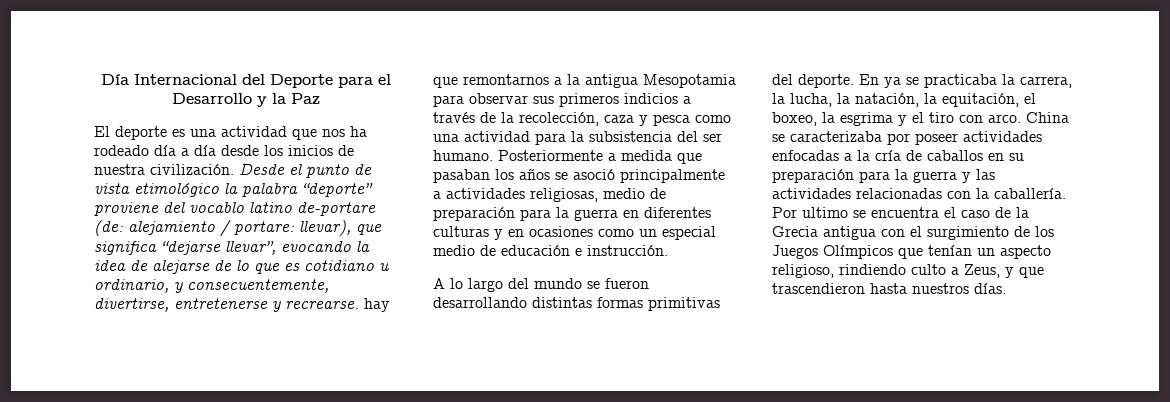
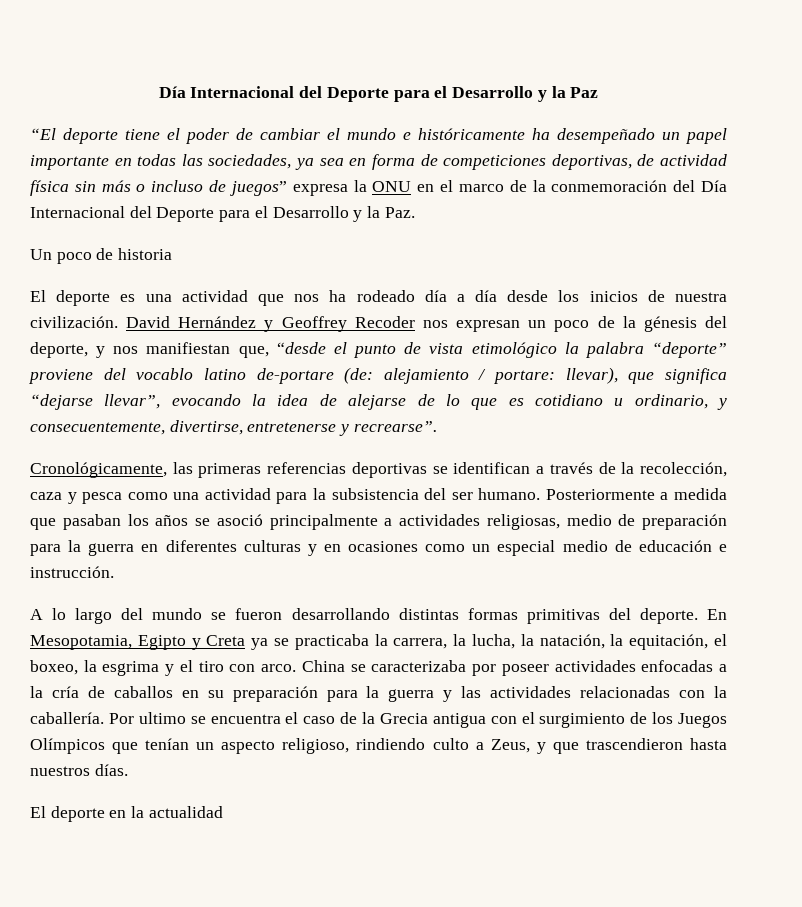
(320, 99) none -> [30,128,727,144] [30,154,728,170] [30,180,728,196] [30,206,415,222] [30,248,173,264] // “El deporte tiene el poder de cambiar el mundo e históricamente ha desempeñado un papel importante en todas las sociedades, ya sea en forma de competiciones deportivas, de actividad física sin más o incluso de juegos” expresa la ONU en el marco de la conmemoración del Día Internacional del Deporte para el Desarrollo y la Paz. // Un poco de historia
[239,163,285,175] Desde -> [126,316,728,332] [30,342,326,358] David Hernández y Geoffrey Recoder nos expresan un poco de la génesis del deporte, y nos manifiestan que, “desde
[285,298,390,312] [433,74,736,88] [433,93,678,107] recrearse. hay que remontarnos a la antigua Mesopotamia para observar sus primeros indicios -> [353,421,437,432] [30,462,531,478] recrearse”. // Cronológicamente, las primeras referencias deportivas se identifican
(879, 79) none -> [30,635,246,650] Mesopotamia, Egipto y Creta
(1006, 288) none -> [30,806,223,822] // El deporte en la actualidad

